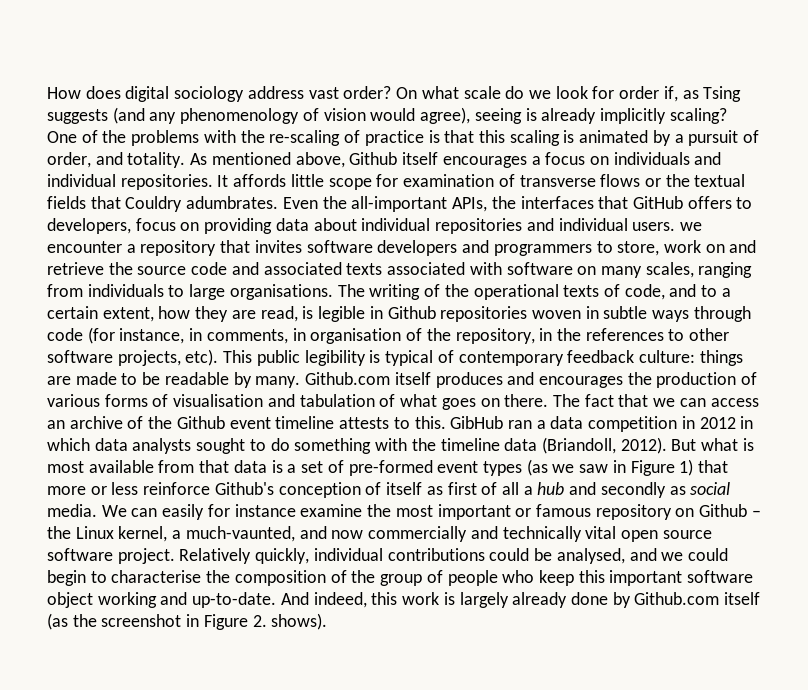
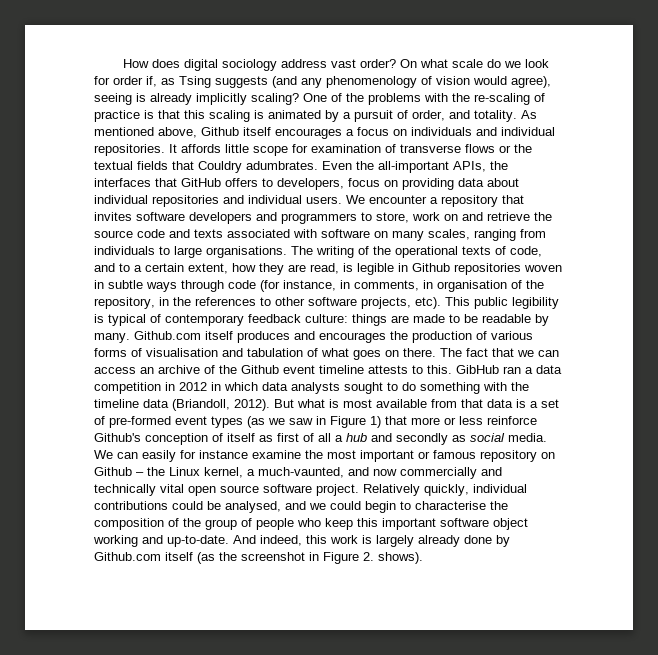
[679,222,702,231] we -> [346,195,365,204] We
[263,262,342,275] associated -> (190, 233) none

